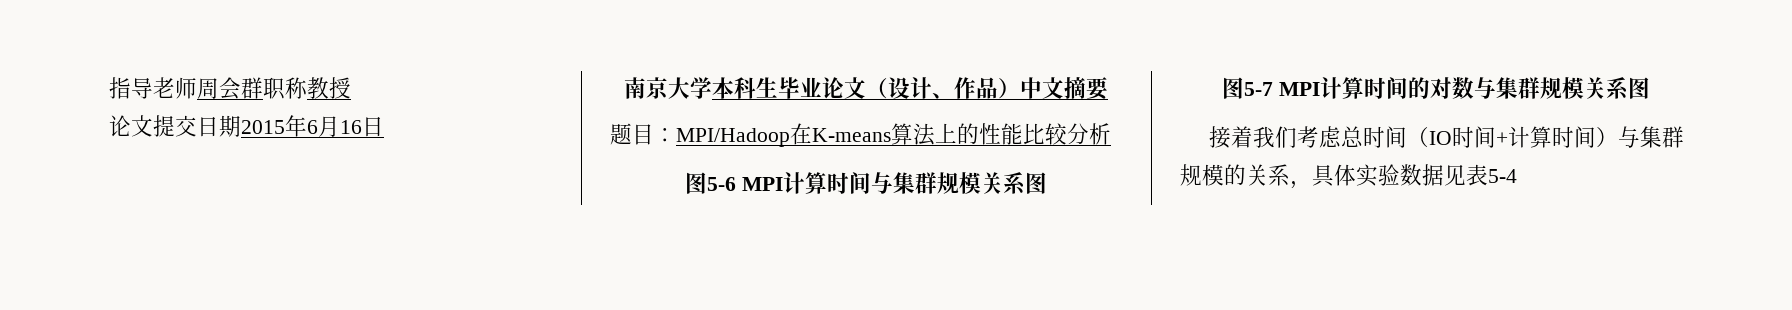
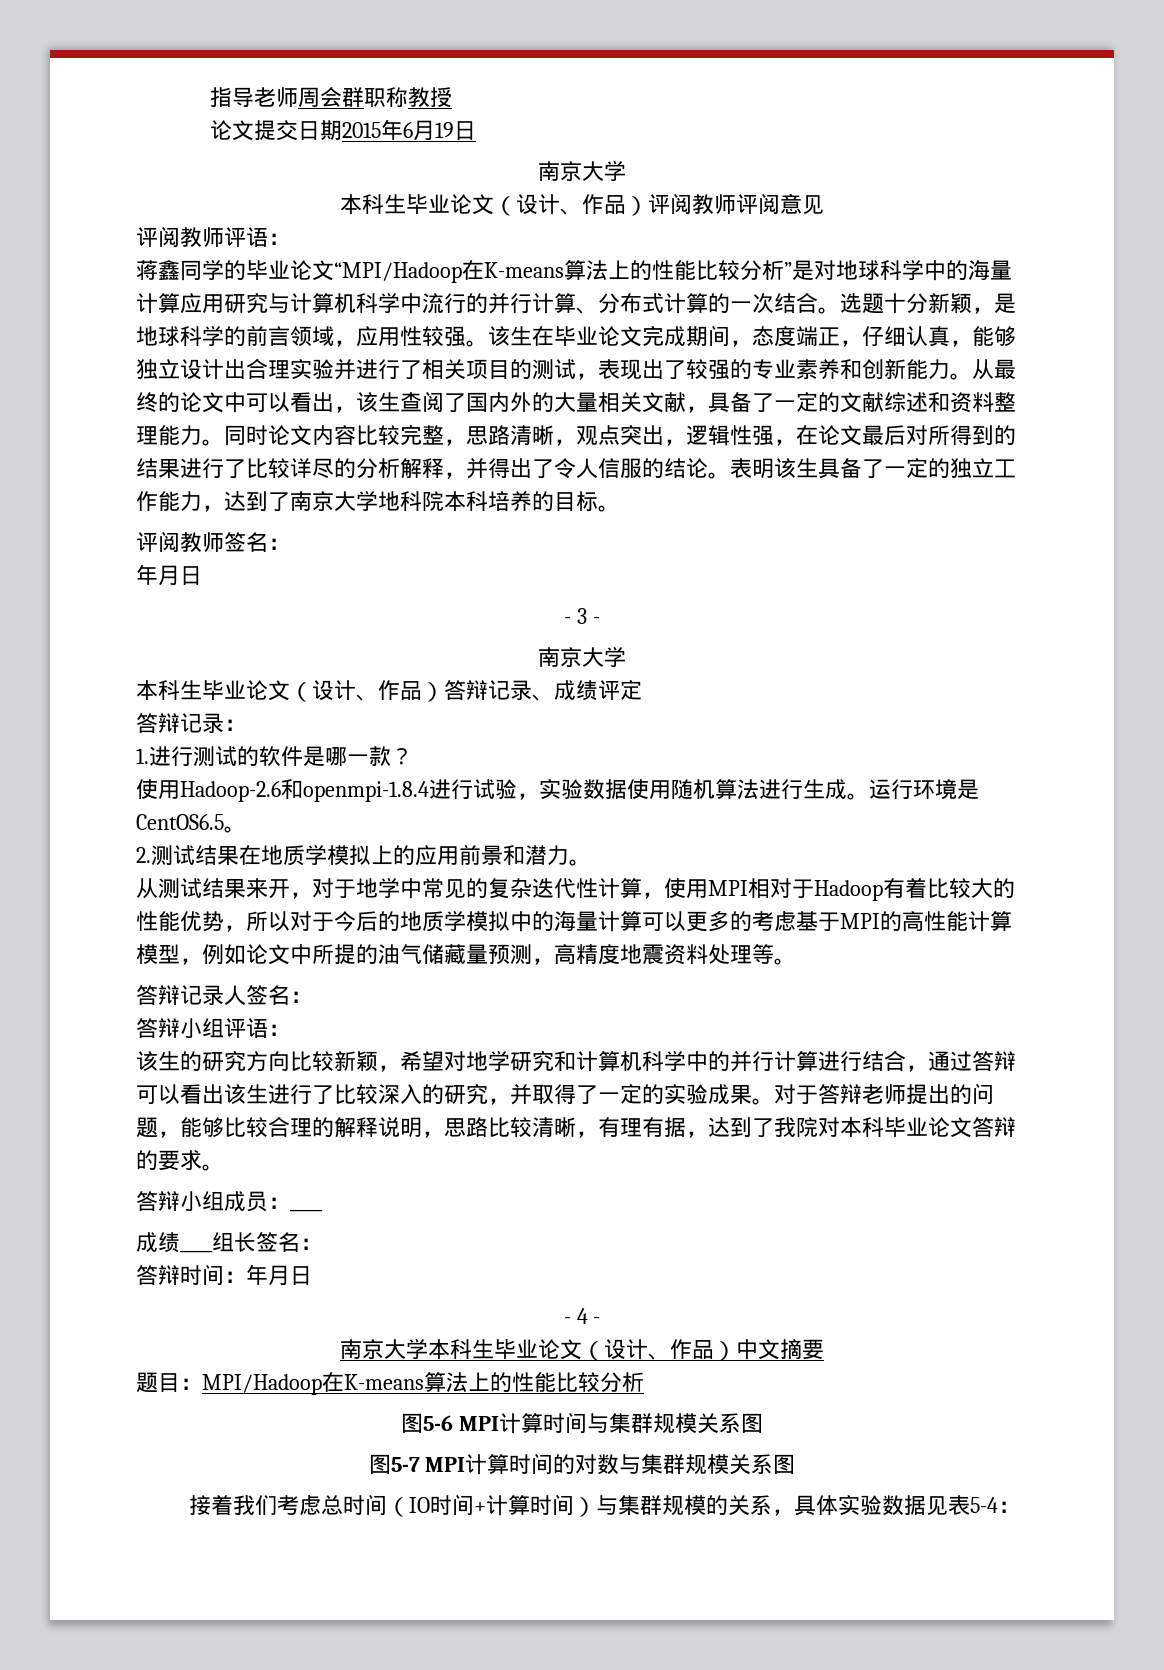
[339,120,362,134] 16 -> [434,122,454,138] 19
(712, 88) none -> [340,193,824,216] [136,226,290,248] [136,260,1012,283] [136,292,1016,314] [136,325,1016,347] [136,358,1016,380] [136,391,1016,413] [136,424,1016,446] [136,458,1016,479] [136,491,620,512] [136,531,290,553] [136,564,202,586] [564,608,600,624] [538,647,626,667] [136,680,642,702] [136,713,246,734] [136,746,413,767] [136,779,979,802] [136,814,246,833] [136,844,591,866] [136,878,1015,901] [136,911,1012,932] [136,944,796,965] [136,985,312,1006] [136,1018,290,1039] [136,1050,1016,1072] [136,1083,994,1105] [136,1116,1016,1138] [136,1150,224,1171] [136,1191,290,1212] [290,1209,323,1212] [136,1232,322,1253] [136,1264,312,1286] [563,1308,601,1324] [340,1339,428,1359] // 本科生毕业论文（设计、作品）评阅教师评阅意见 // 评阅教师评语： // 蒋鑫同学的毕业论文“MPI/Hadoop在K-means算法上的性能比较分析”是对地球科学中的海量计算应用研究与计算机科学中流行的并行计算、分布式计算的一次结合。选题十分新颖，是地球科学的前言领域，应用性较强。该生在毕业论文完成期间，态度端正，仔细认真，能够独立设计出合理实验并进行了相关项目的测试，表现出了较强的专业素养和创新能力。从最终的论文中可以看出，该生查阅了国内外的大量相关文献，具备了一定的文献综述和资料整理能力。同时论文内容比较完整，思路清晰，观点突出，逻辑性强，在论文最后对所得到的结果进行了比较详尽的分析解释，并得出了令人信服的结论。表明该生具备了一定的独立工作能力，达到了南京大学地科院本科培养的目标。 // 评阅教师签名： // 年月日 // - 3 - // 南京大学 // 本科生毕业论文（设计、作品）答辩记录、成绩评定 // 答辩记录： // 1.进行测试的软件是哪一款？ // 使用Hadoop-2.6和openmpi-1.8.4进行试验，实验数据使用随机算法进行生成。运行环境是CentOS6.5。 // 2.测试结果在地质学模拟上的应用前景和潜力。 // 从测试结果来开，对于地学中常见的复杂迭代性计算，使用MPI相对于Hadoop有着比较大的性能优势，所以对于今后的地质学模拟中的海量计算可以更多的考虑基于MPI的高性能计算模型，例如论文中所提的油气储藏量预测，高精度地震资料处理等。 // 答辩记录人签名： // 答辩小组评语： // 该生的研究方向比较新颖，希望对地学研究和计算机科学中的并行计算进行结合，通过答辩可以看出该生进行了比较深入的研究，并取得了一定的实验成果。对于答辩老师提出的问题，能够比较合理的解释说明，思路比较清晰，有理有据，达到了我院对本科毕业论文答辩的要求。 // 答辩小组成员：____ // 成绩____组长签名： // 答辩时间：年月日 // - 4 - // 南京大学
(1517, 176) none -> [997,1501,1020,1513] ：

